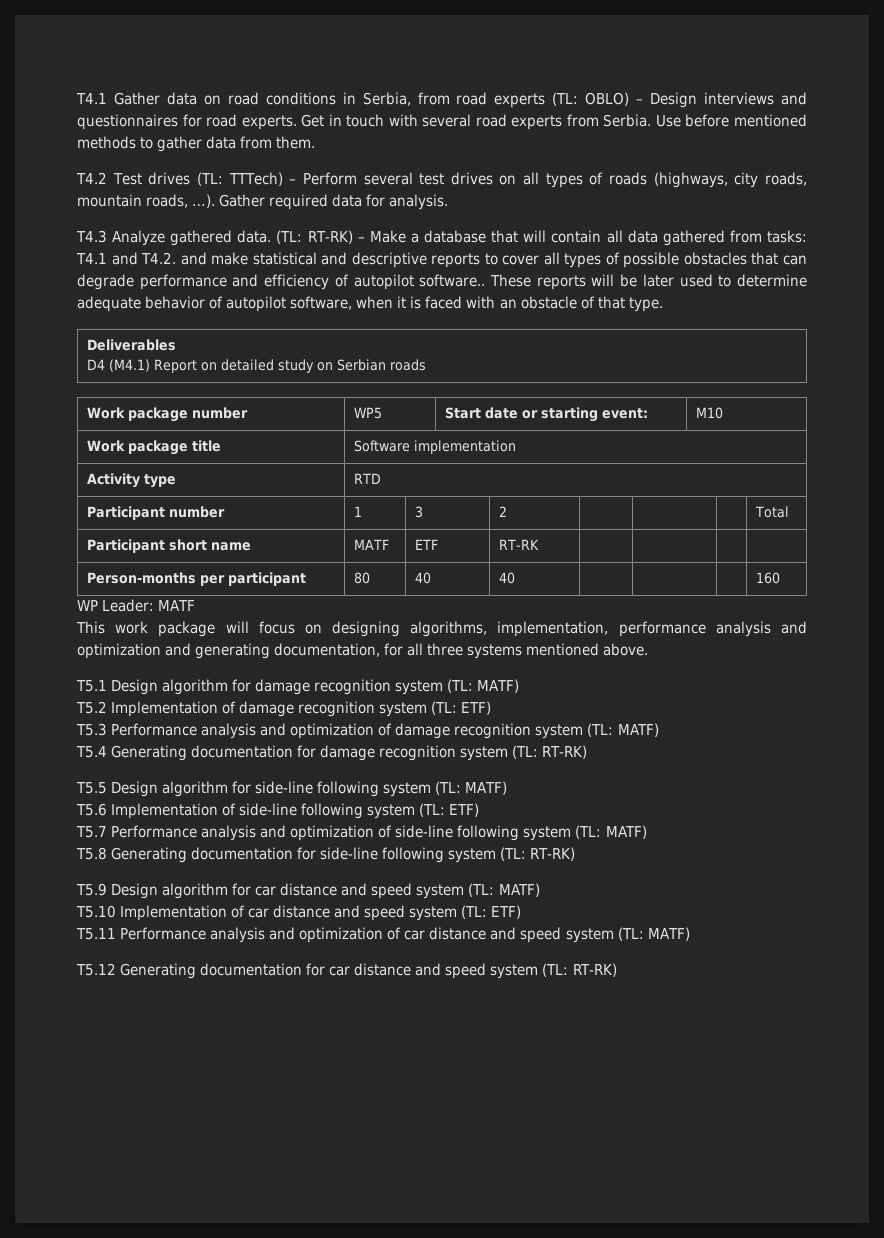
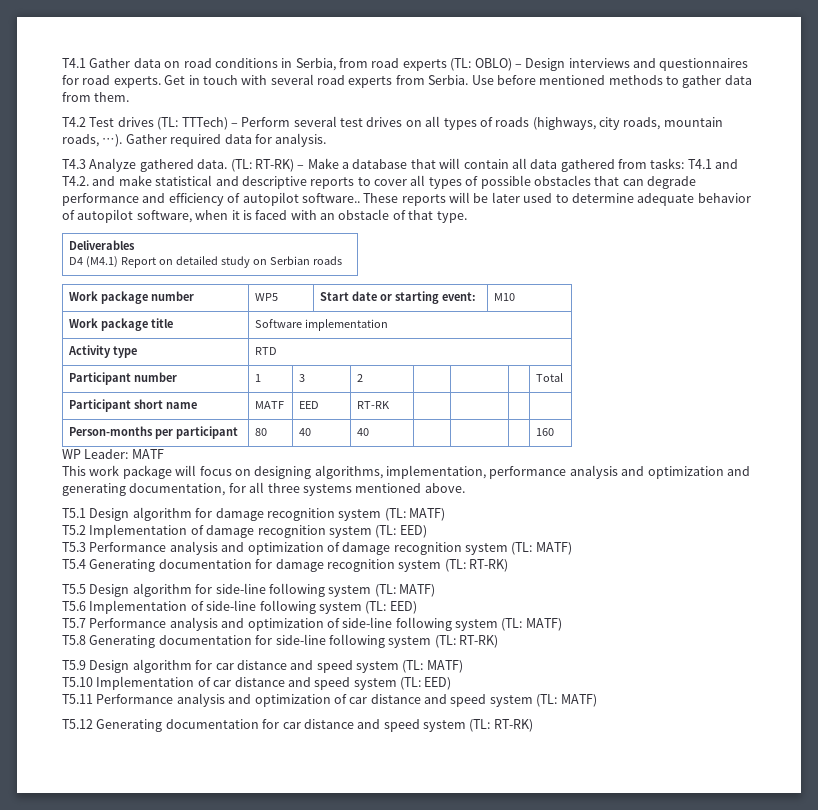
[414,539,438,550] ETF -> [299,401,320,409] EED
[461,701,492,715] ETF) -> [399,525,427,538] EED)
[449,803,480,817] ETF) -> [389,601,417,614] EED)
[491,905,522,919] ETF) -> [424,677,452,690] EED)

